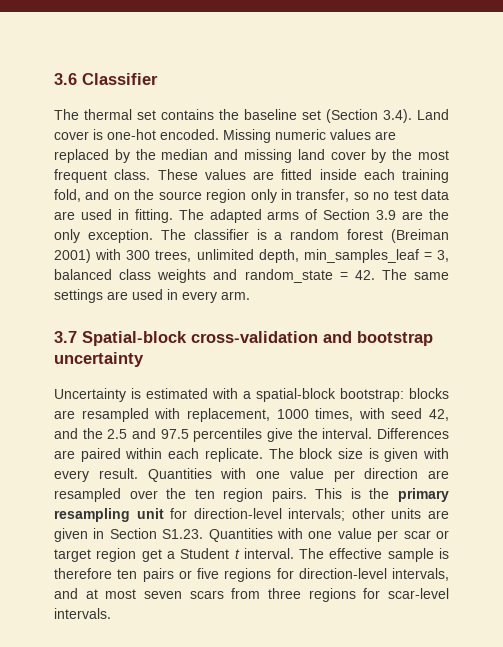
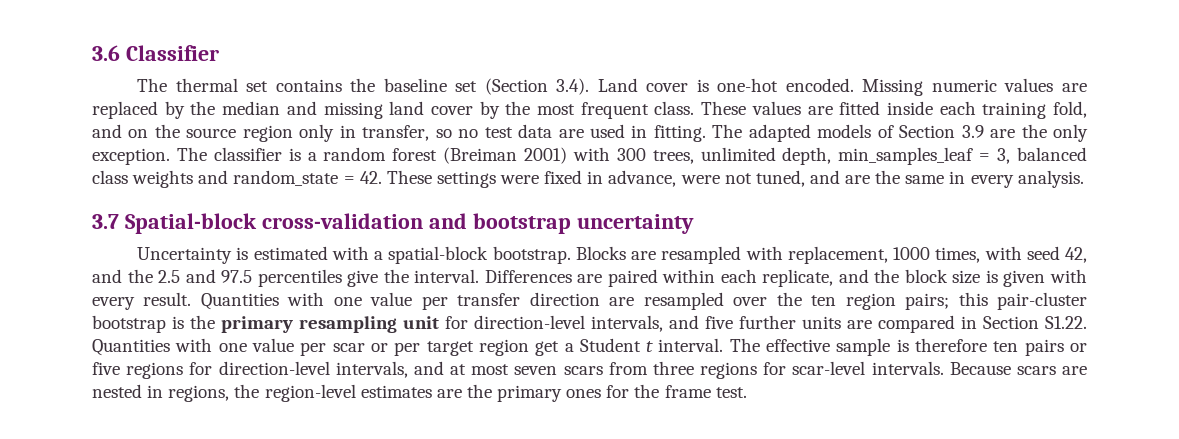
[267,211,300,220] arms -> [817,124,872,138] models
[381,269,449,280] [54,289,163,303] The same settings are used -> [386,170,945,188] These settings were fixed in advance, were not tuned, and are the same
[221,291,250,300] arm. -> [1017,170,1084,188] analysis.
[340,388,449,402] bootstrap: blocks -> [492,246,626,264] bootstrap. Blocks
[204,448,294,462] replicate. The -> [762,269,900,287] replicate, and the
(355, 476) none -> [457,293,521,306] transfer
[271,488,343,502] pairs. This -> [905,292,1088,310] [92,315,166,333] pairs; this pair-cluster bootstrap
[288,508,385,521] intervals; other -> [591,315,796,332] intervals, and five further
[54,528,88,542] given -> [878,315,955,333] compared
[162,529,204,539] S1.23. -> [1045,316,1087,329] S1.22.
(449, 534) none -> [394,342,421,356] per
(111, 613) none -> [949,362,1087,375] [92,384,747,402] Because scars are nested in regions, the region-level estimates are the primary ones for the frame test.

